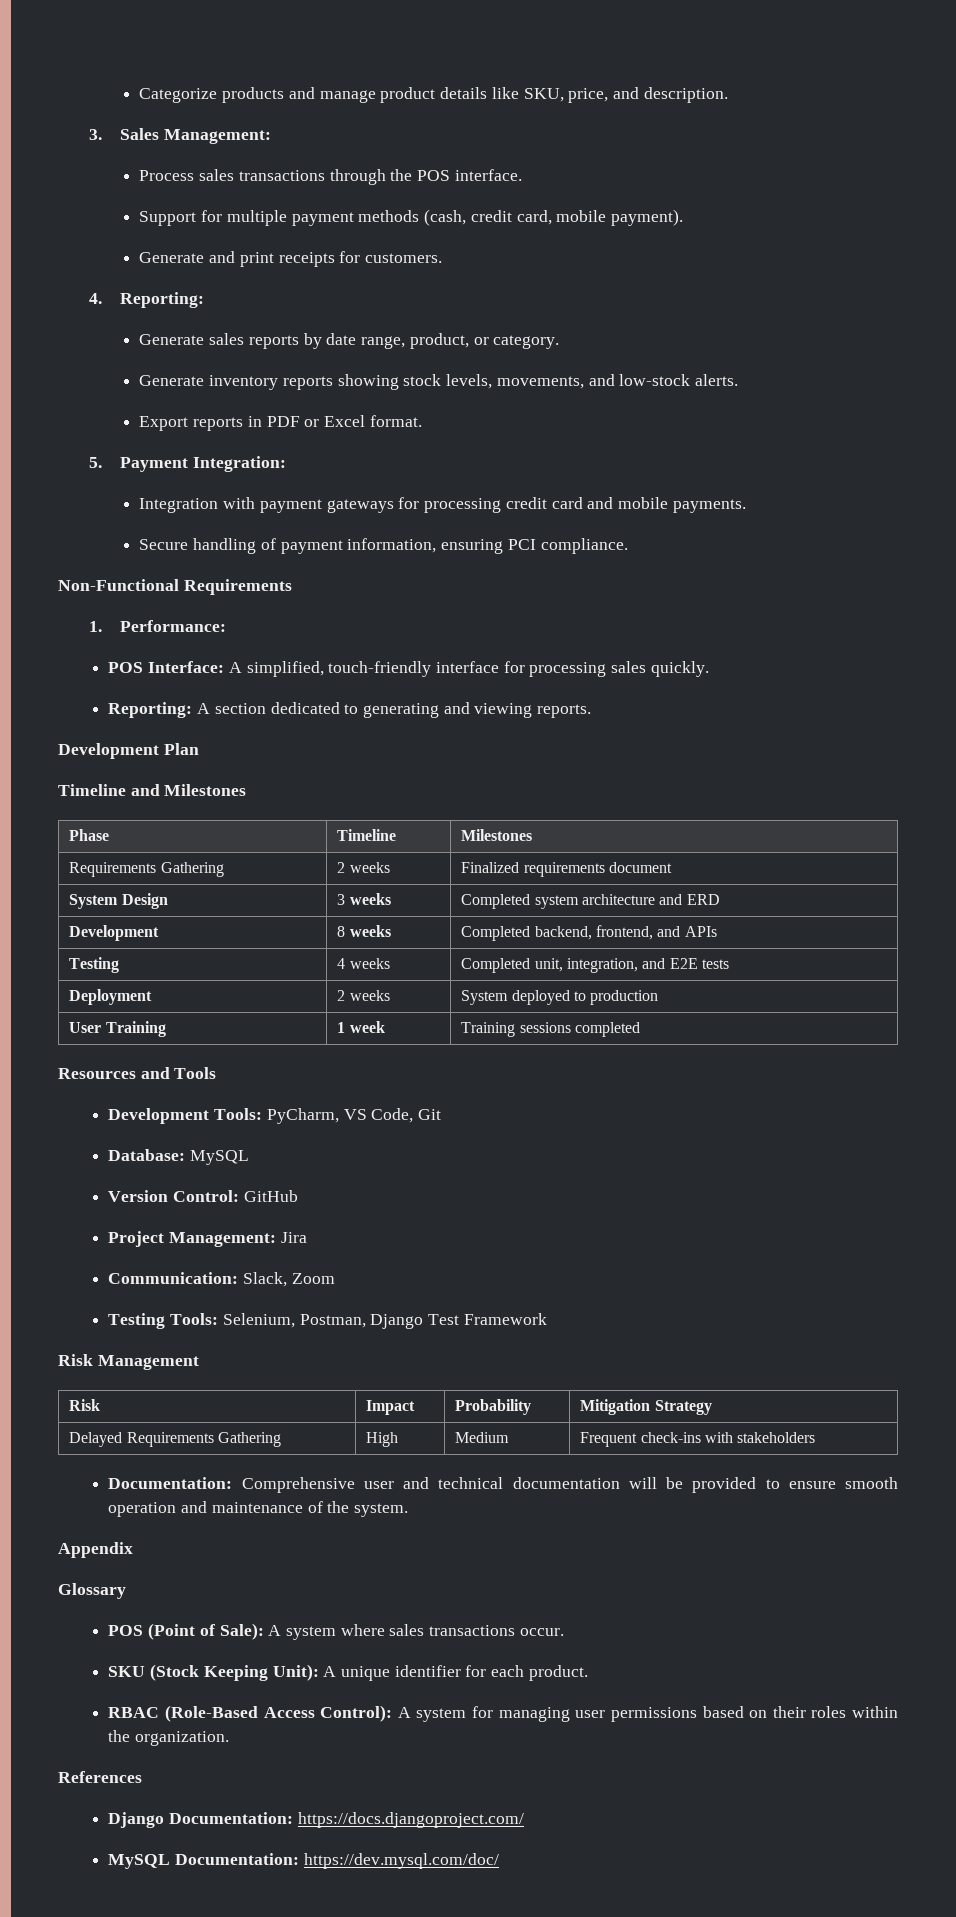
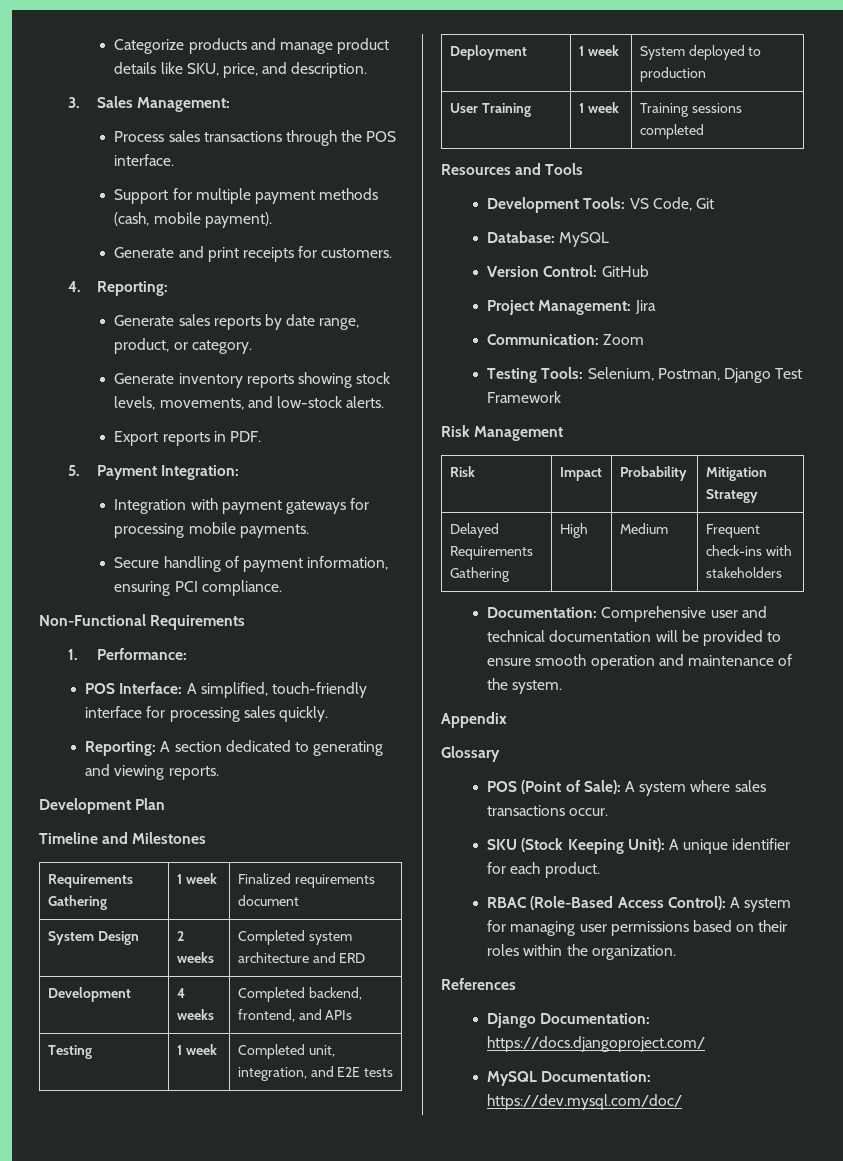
[470,210,552,225] credit card, -> (150, 219) none
[266,415,422,427] PDF or Excel format. -> [229,431,261,442] PDF.
[505,497,614,509] credit card and -> (185, 530) none
[69,829,110,841] [337,829,397,841] [461,829,533,841] [69,862,224,877] [337,862,390,873] // Phase | Timeline | Milestones // Requirements Gathering | 2 weeks -> [47,874,133,888] [47,895,107,910] [176,873,217,884] // Requirements Gathering | 1 week
[337,894,346,905] 3 -> [176,931,184,941] 2
[337,926,346,937] 8 -> [176,988,185,998] 4
[337,958,390,969] 4 weeks -> [176,1044,217,1055] 1 week
[337,990,390,1001] 2 weeks -> [578,45,619,56] 1 week
[266,1108,339,1124] PyCharm, -> (626, 203) none
[243,1272,288,1287] Slack, -> (600, 339) none

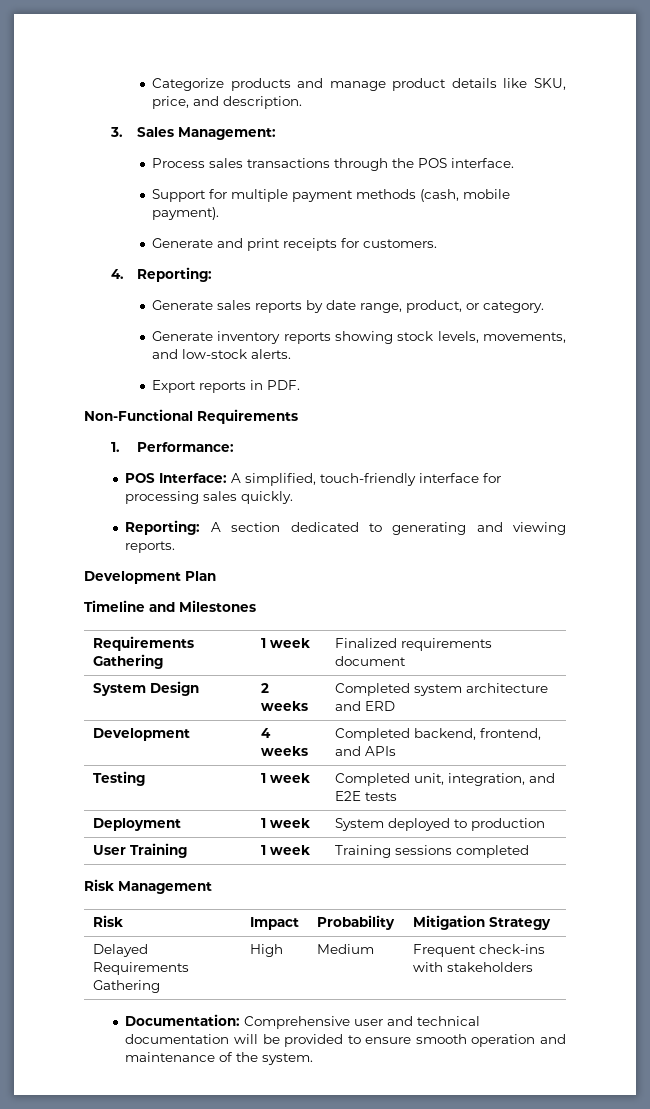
[68,465,240,480] [114,498,370,514] [114,522,309,538] [114,556,389,572] [114,580,282,596] // 5. Payment Integration: // Integration with payment gateways for processing mobile payments. // Secure handling of payment information, ensuring PCI compliance. -> (301, 385) none
[441,163,584,175] [487,197,714,213] [487,231,610,247] [487,265,649,277] [487,300,656,315] [487,334,645,345] [487,367,803,383] [487,391,562,403] // Resources and Tools // Development Tools: VS Code, Git // Database: MySQL // Version Control: GitHub // Project Management: Jira // Communication: Zoom // Testing Tools: Selenium, Postman, Django Test Framework -> (529, 851) none
[441,712,507,728] [441,746,500,762] [487,780,766,796] [487,805,609,816] [487,838,791,854] [487,862,600,878] [487,896,792,912] [487,920,788,936] [487,944,676,960] [441,978,516,990] [487,1013,651,1028] [487,1036,706,1052] [487,1071,652,1086] [487,1094,683,1110] // Appendix // Glossary // POS (Point of Sale): A system where sales transactions occur. // SKU (Stock Keeping Unit): A unique identifier for each product. // RBAC (Role-Based Access Control): A system for managing user permissions based on their roles within the organization. // References // Django Documentation: https://docs.djangoproject.com/ // MySQL Documentation: https://dev.mysql.com/doc/ -> (314, 1059) none

